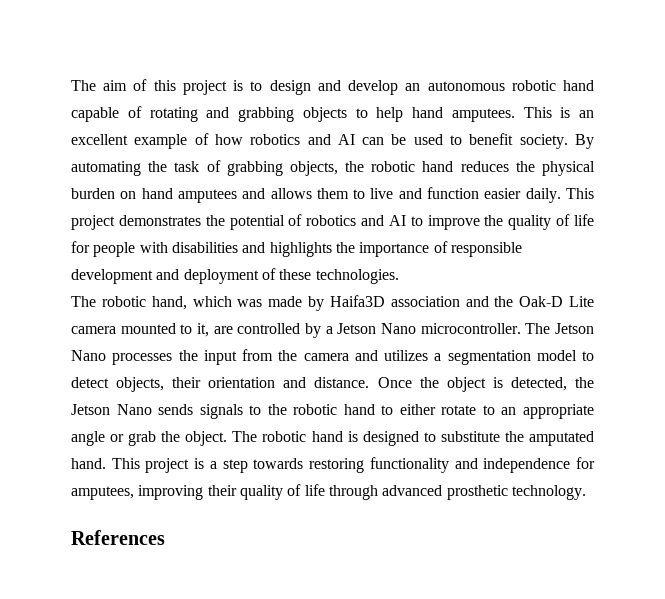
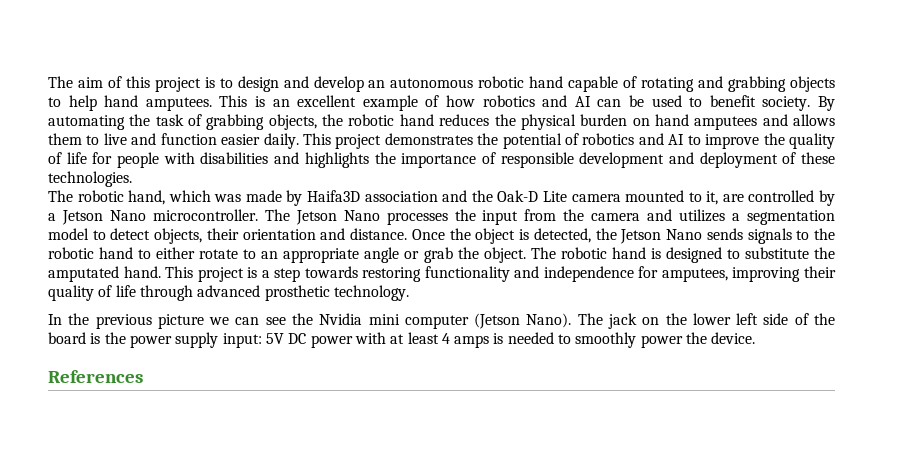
(586, 492) none -> [48,313,836,329] [48,332,756,348] // In the previous picture we can see the Nvidia mini computer (Jetson Nano). The jack on the lower left side of the board is the power supply input: 5V DC power with at least 4 amps is needed to smoothly power the device.

